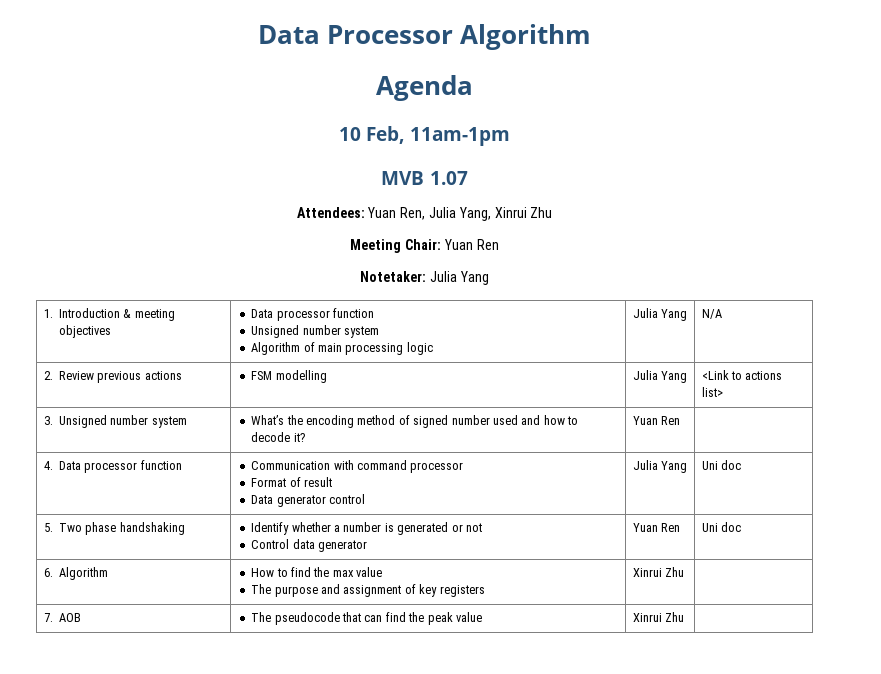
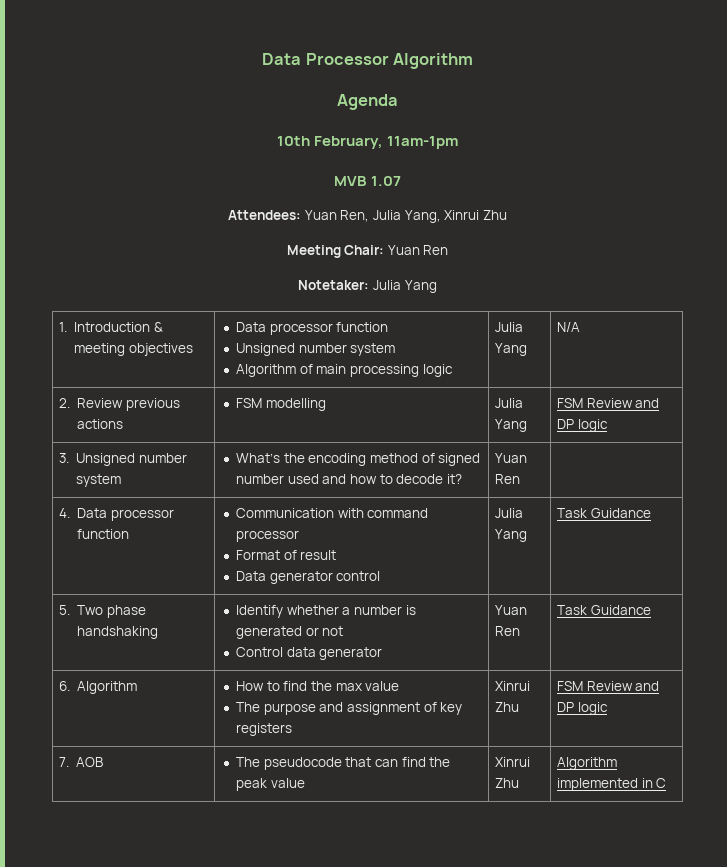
[338,126,405,144] 10 Feb, -> [276,136,383,149] 10th February,
[701,370,783,380] [701,387,723,397] <Link to actions list> -> [557,398,660,408] [557,419,608,432] FSM Review and DP logic
[701,460,741,470] Uni doc -> [557,508,651,518] Task Guidance
[701,522,741,532] Uni doc -> [557,605,651,615] Task Guidance
(684, 572) none -> [557,681,660,691] [557,702,608,715] FSM Review and DP logic
(684, 617) none -> [557,757,618,770] [557,778,667,791] Algorithm implemented in C

